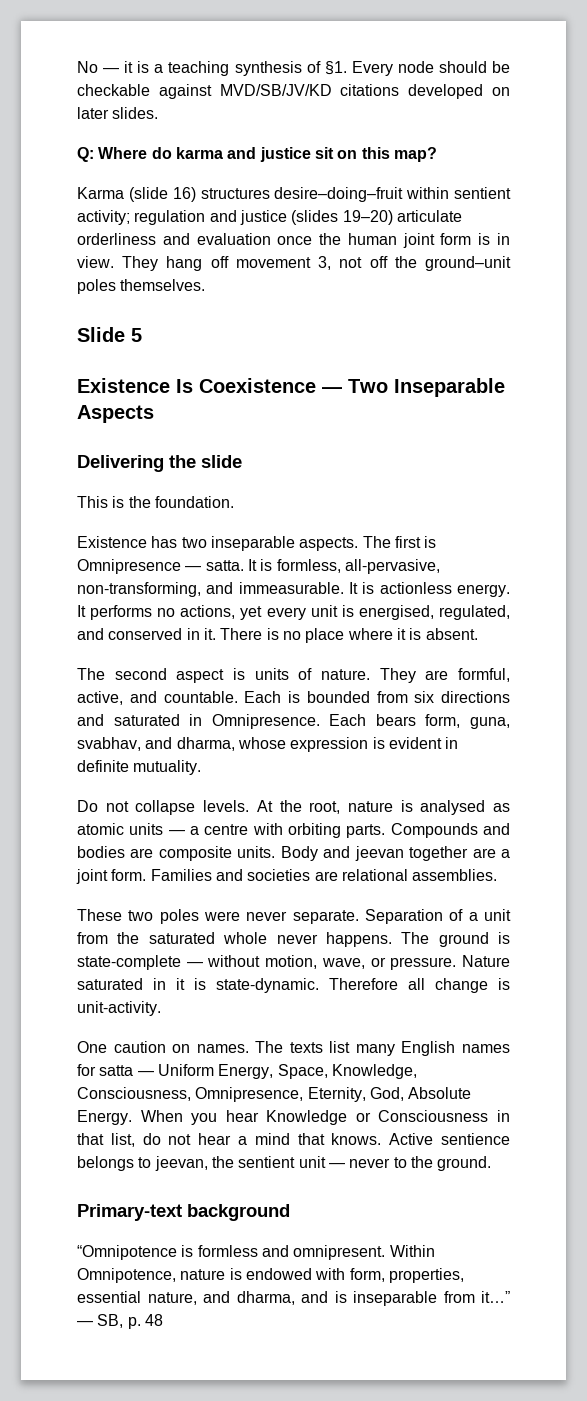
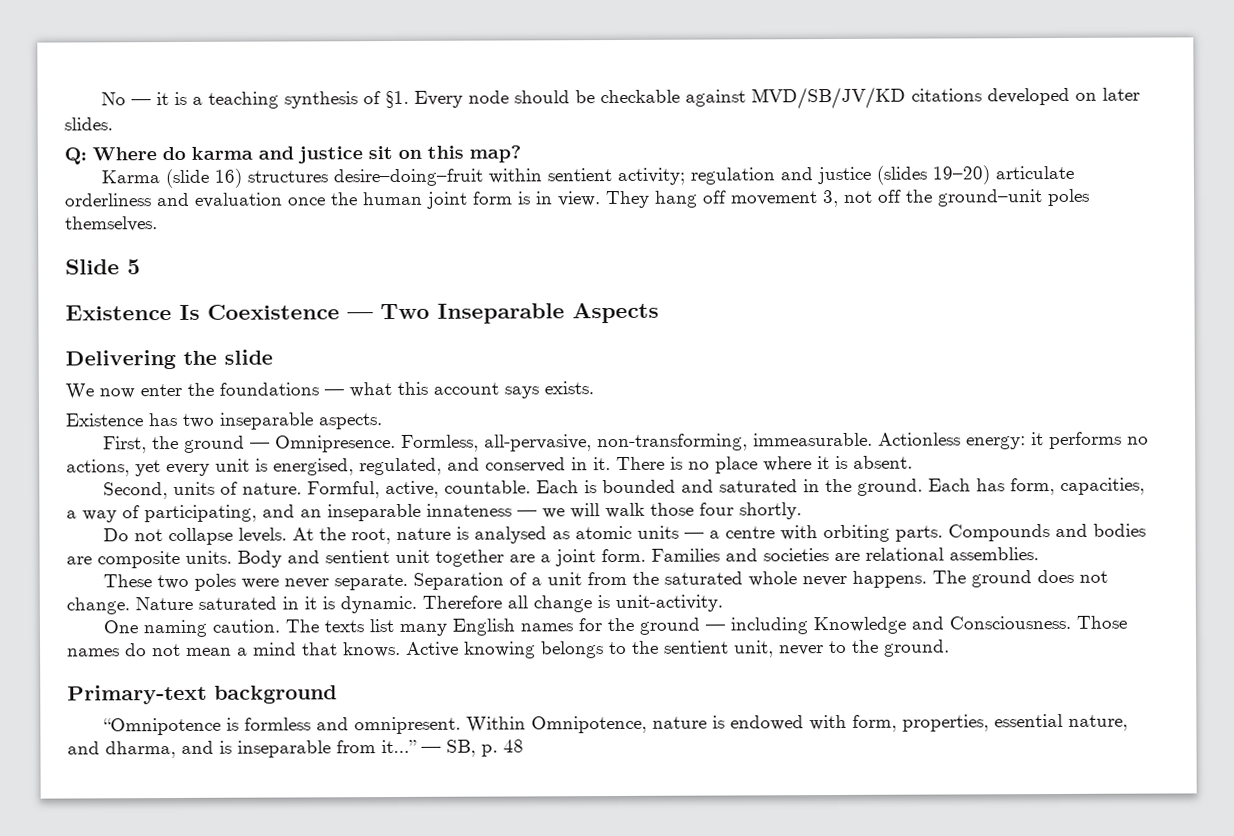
[77,496,234,508] This is the foundation. -> [65,381,594,400] We now enter the foundations — what this account says exists.
[362,536,437,548] [77,559,440,574] [77,582,510,597] [77,605,86,617] The first is Omnipresence — satta. It is formless, all-pervasive, non-transforming, and immeasurable. It is actionless energy. It -> [103,432,1045,454] // First, the ground — Omnipresence. Formless, all-pervasive, non-transforming, immeasurable. Actionless energy: it
[77,668,511,683] [77,691,510,705] [77,714,510,729] [77,737,459,752] [77,760,202,775] The second aspect is units of nature. They are formful, active, and countable. Each is bounded from six directions and saturated in Omnipresence. Each bears form, guna, svabhav, and dharma, whose expression is evident in definite mutuality. -> [103,477,1146,500] [66,502,802,523] Second, units of nature. Formful, active, countable. Each is bounded and saturated in the ground. Each has form, capacities, a way of participating, and an inseparable innateness — we will walk those four shortly.
[354,846,404,861] jeevan -> [325,549,430,564] sentient unit
[498,932,510,944] [77,955,457,970] is state-complete — without motion, wave, or pressure. -> [1037,569,1109,584] [66,597,130,615] does not change.
[216,978,319,993] state-dynamic. -> [340,595,417,614] dynamic.
[113,1041,249,1053] caution on names. -> [143,619,281,638] naming caution.
[99,1064,417,1079] [77,1087,472,1102] [77,1110,510,1125] [77,1133,135,1147] satta — Uniform Energy, Space, Knowledge, Consciousness, Omnipresence, Eternity, God, Absolute Energy. When you hear Knowledge or Consciousness in that list, -> [607,615,1128,635] [67,648,120,657] the ground — including Knowledge and Consciousness. Those names
[198,1133,232,1145] hear -> [186,647,232,656] mean
[441,1133,511,1145] sentience -> [464,641,536,659] knowing
[154,1156,208,1171] jeevan, -> (627, 648) none
[298,1156,345,1168] unit — -> [734,640,774,658] unit,

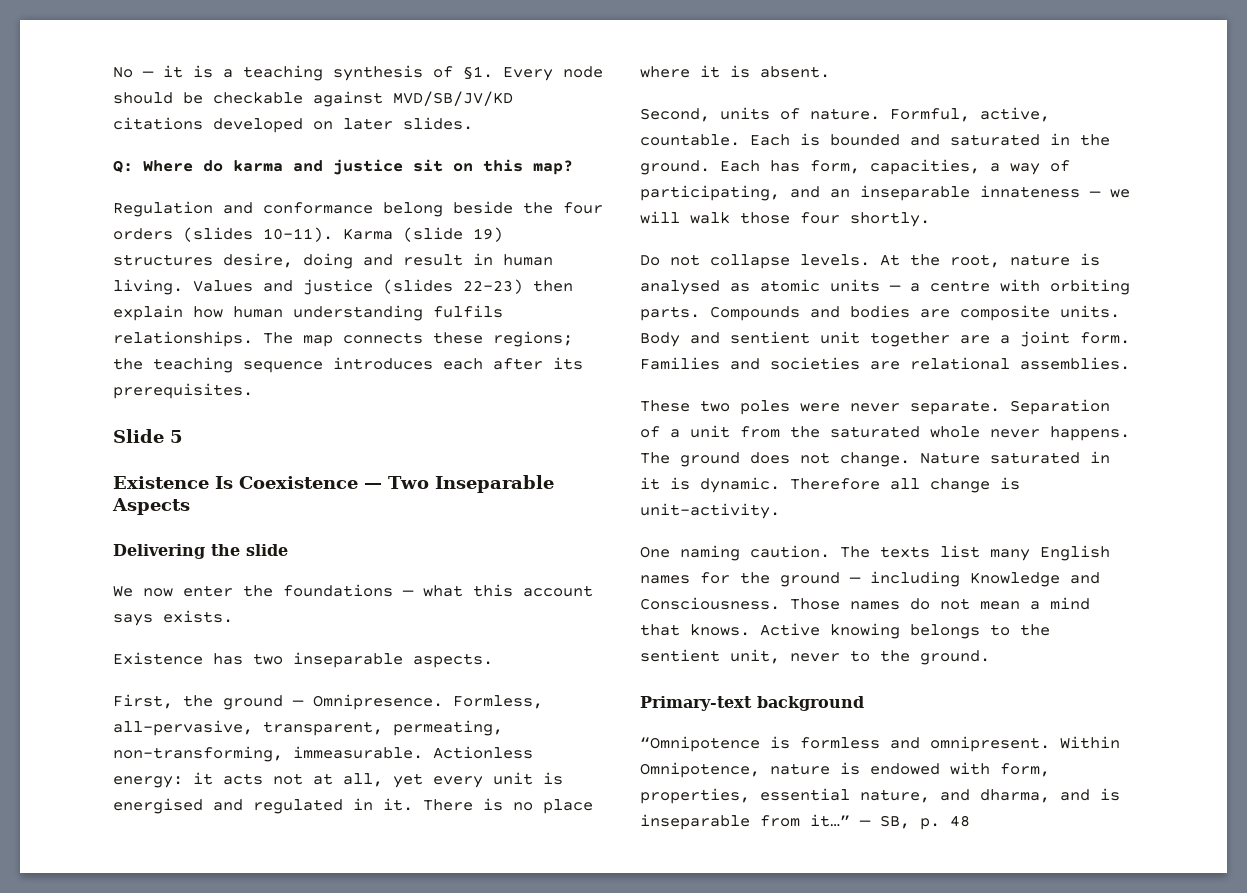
[101,165,1075,189] [64,188,1090,209] [65,216,158,232] Karma (slide 16) structures desire–doing–fruit within sentient activity; regulation and justice (slides 19–20) articulate orderliness and evaluation once the human joint form is in view. They hang off movement 3, not off the ground–unit poles themselves. -> [113,201,603,217] [113,227,503,242] [113,253,553,269] [113,279,573,295] [113,305,503,321] [113,331,573,347] [113,357,583,373] [113,383,253,399] Regulation and conformance belong beside the four orders (slides 10–11). Karma (slide 19) structures desire, doing and result in human living. Values and justice (slides 22–23) then explain how human understanding fulfils relationships. The map connects these regions; the teaching sequence introduces each after its prerequisites.
(593, 443) none -> [263,720,503,736] transparent, permeating,
[1049,431,1150,450] [66,457,566,477] performs no actions, yet every unit is energised, regulated, and conserved -> [223,772,563,788] [113,798,343,814] acts not at all, yet every unit is energised and regulated

